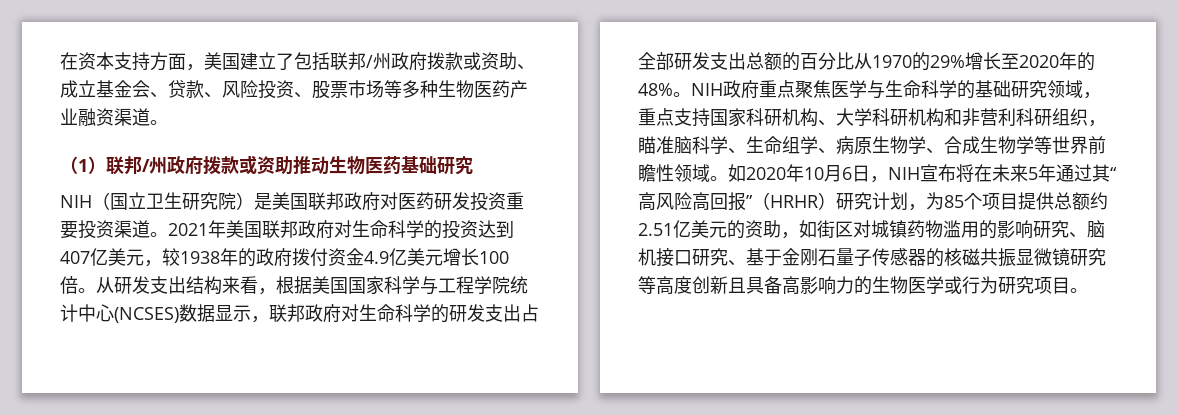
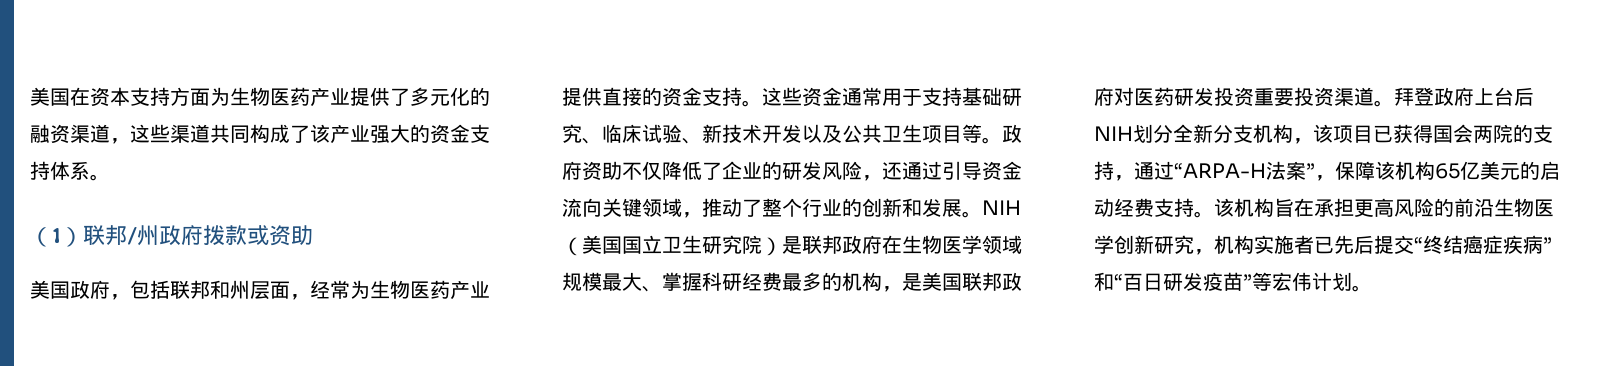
(60, 61) none -> [30,87,70,106] 美国
[186,52,535,71] [60,80,528,99] [60,108,150,126] ，美国建立了包括联邦/州政府拨款或资助、成立基金会、贷款、风险投资、股票市场等多种生物医药产业融资渠道 -> [210,87,490,106] [30,124,490,144] [30,161,90,180] 为生物医药产业提供了多元化的融资渠道，这些渠道共同构成了该产业强大的资金支持体系
[293,156,473,175] [60,192,110,210] 推动生物医药基础研究 // NIH（ -> [30,280,490,300] [562,87,1022,107] [562,124,1022,144] [562,161,1022,181] [562,198,1021,218] [562,235,622,256] // 美国政府，包括联邦和州层面，经常为生物医药产业提供直接的资金支持。这些资金通常用于支持基础研究、临床试验、新技术开发以及公共卫生项目等。政府资助不仅降低了企业的研发风险，还通过引导资金流向关键领域，推动了整个行业的创新和发展。NIH（美国
(272, 201) none -> [802,235,1022,254] [562,272,922,292] 联邦政府在生物医学领域规模最大、掌握科研经费最多的机构，是
[168,220,514,239] [60,248,509,267] [60,276,528,295] [60,304,539,323] [638,52,1095,71] [638,80,1101,99] [638,108,1106,127] [638,136,1106,155] [638,164,1117,183] [638,192,1108,211] [638,220,1105,239] [638,248,1106,267] [638,276,1070,295] 2021年美国联邦政府对生命科学的投资达到407亿美元，较1938年的政府拨付资金4.9亿美元增长100倍。从研发支出结构来看，根据美国国家科学与工程学院统计中心(NCSES)数据显示，联邦政府对生命科学的研发支出占全部研发支出总额的百分比从1970的29%增长至2020年的48%。NIH政府重点聚焦医学与生命科学的基础研究领域，重点支持国家科研机构、大学科研机构和非营利科研组织，瞄准脑科学、生命组学、病原生物学、合成生物学等世界前瞻性领域。如2020年10月6日，NIH宣布将在未来5年通过其“高风险高回报”（HRHR）研究计划，为85个项目提供总额约2.51亿美元的资助，如街区对城镇药物滥用的影响研究、脑机接口研究、基于金刚石量子传感器的核磁共振显微镜研究等高度创新且具备高影响力的生物医学或行为研究项目 -> [1394,87,1534,106] [1094,124,1553,144] [1094,161,1560,181] [1094,198,1554,218] [1094,235,1552,255] [1094,272,1352,291] 拜登政府上台后NIH划分全新分支机构，该项目已获得国会两院的支持，通过“ARPA-H法案”，保障该机构65亿美元的启动经费支持。该机构旨在承担更高风险的前沿生物医学创新研究，机构实施者已先后提交“终结癌症疾病”和“百日研发疫苗”等宏伟计划

